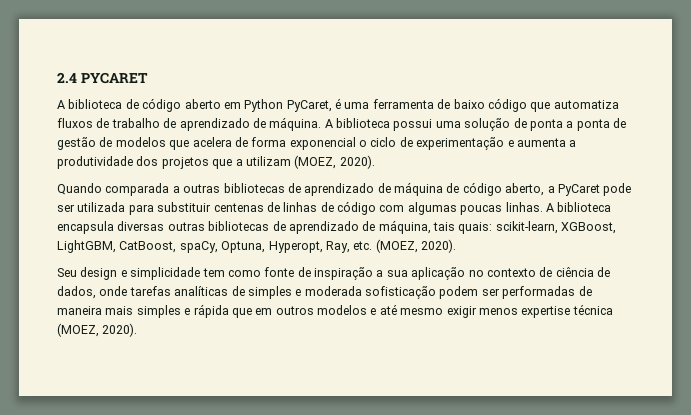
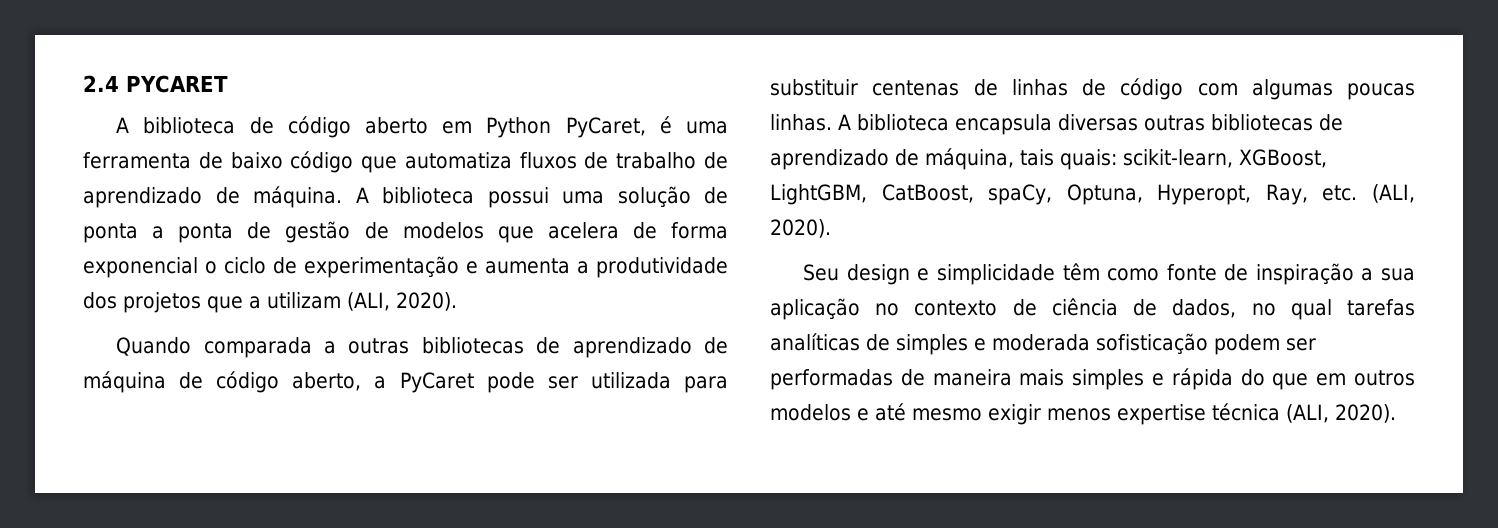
[294,155,337,169] (MOEZ, -> [347,292,390,311] (ALI,
[375,239,418,253] (MOEZ, -> [1372,184,1415,203] (ALI,
[202,268,225,277] tem -> [1062,263,1100,281] têm
[99,286,128,296] onde -> [1251,299,1332,320] no qual
(229, 311) none -> [1240,369,1265,386] do
[57,323,99,337] (MOEZ, -> [1286,404,1329,423] (ALI,

